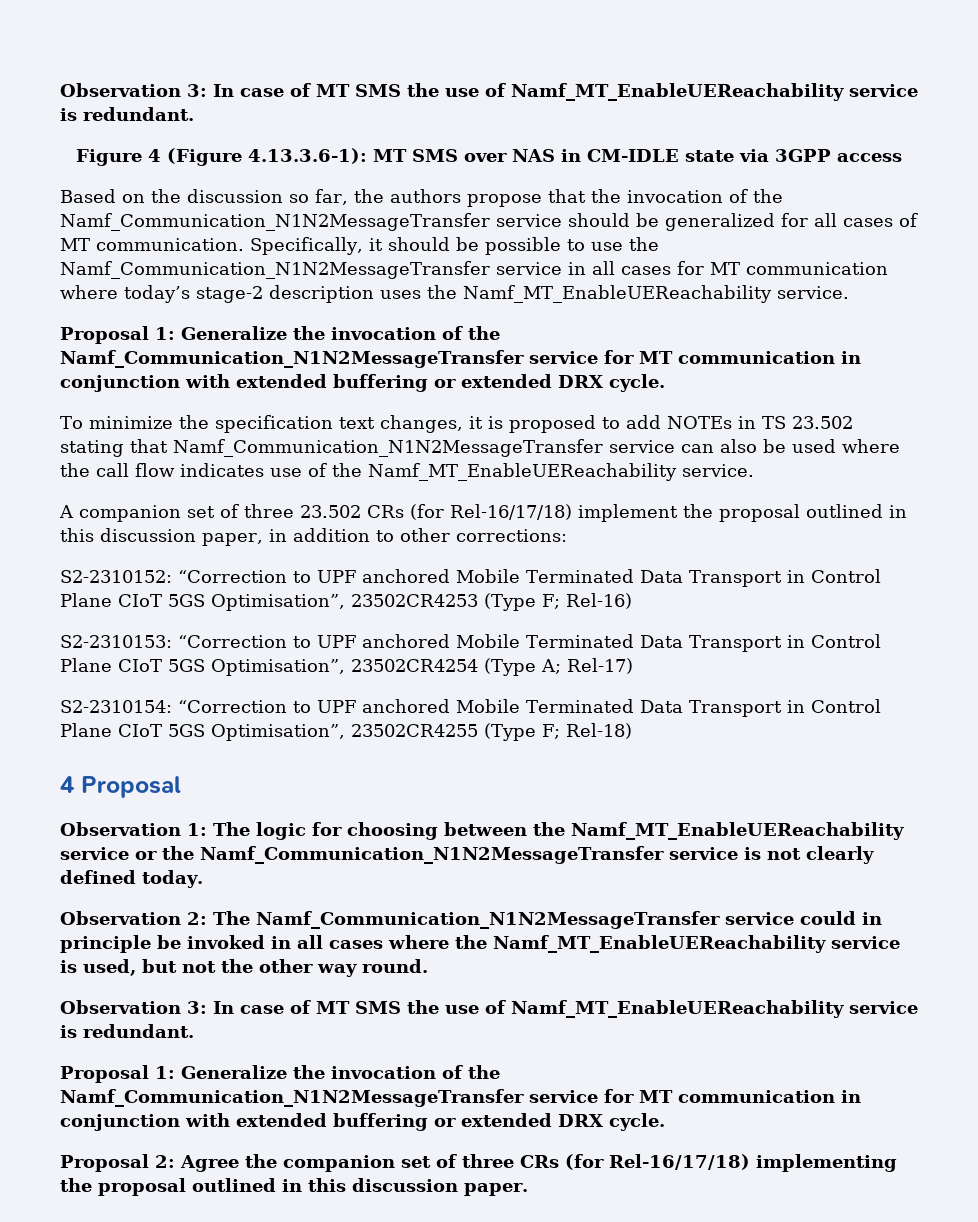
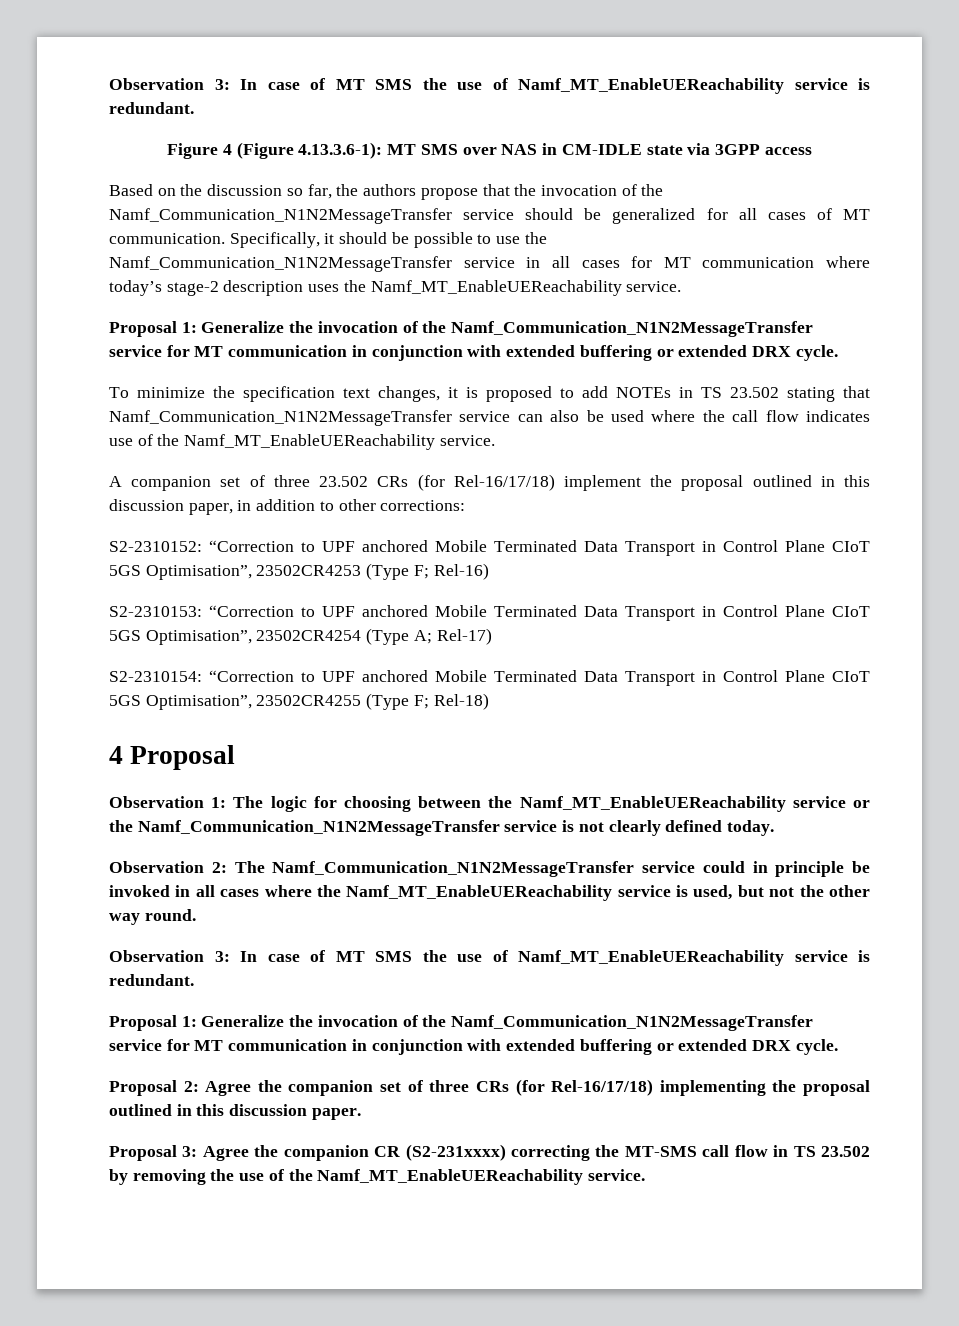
(528, 1189) none -> [109,1144,871,1161] [109,1169,646,1185] // Proposal 3: Agree the companion CR (S2-231xxxx) correcting the MT-SMS call flow in TS 23.502 by removing the use of the Namf_MT_EnableUEReachability service.

